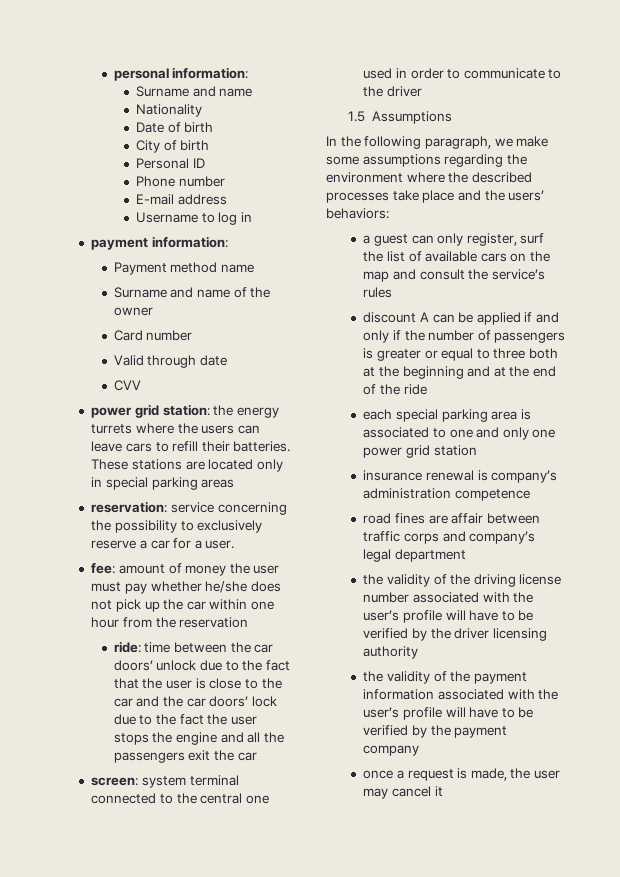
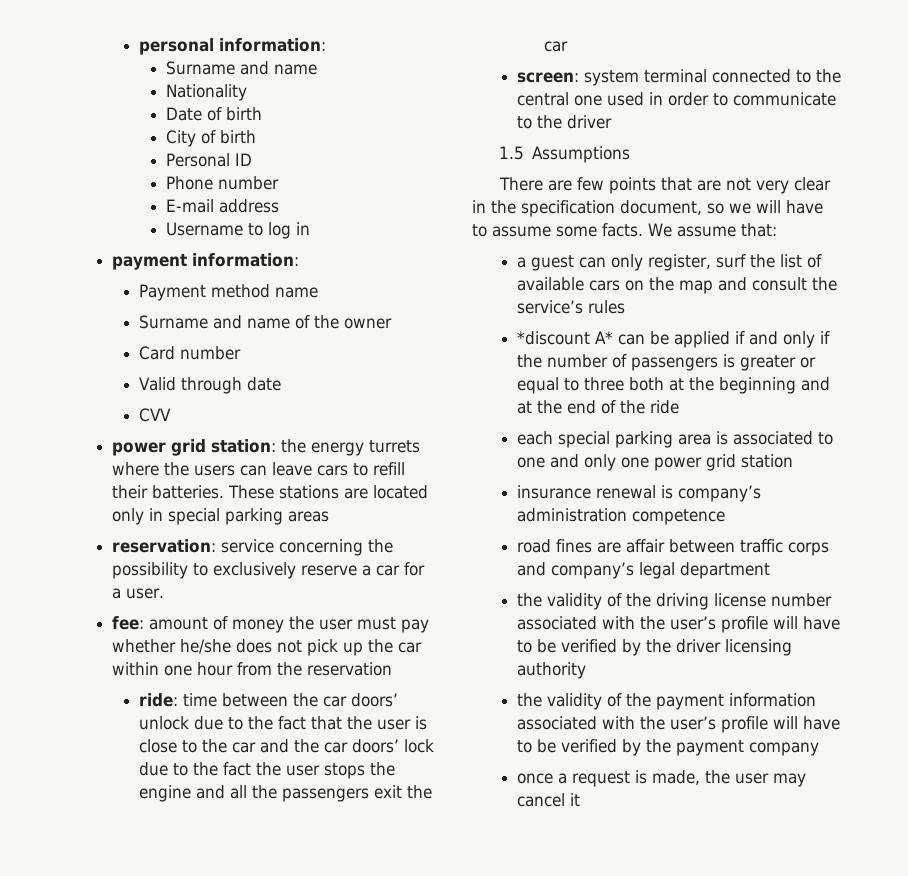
[326,136,549,149] [326,154,527,167] [326,172,532,183] [326,190,545,203] [326,208,389,219] In the following paragraph, we make some assumptions regarding the environment where the described processes take place and the users’ behaviors: -> [499,177,832,194] [472,200,823,217] [472,223,777,237] There are few points that are not very clear in the specification document, so we will have to assume some facts. We assume that:
[363,312,429,323] discount A -> [516,331,613,345] *discount A*

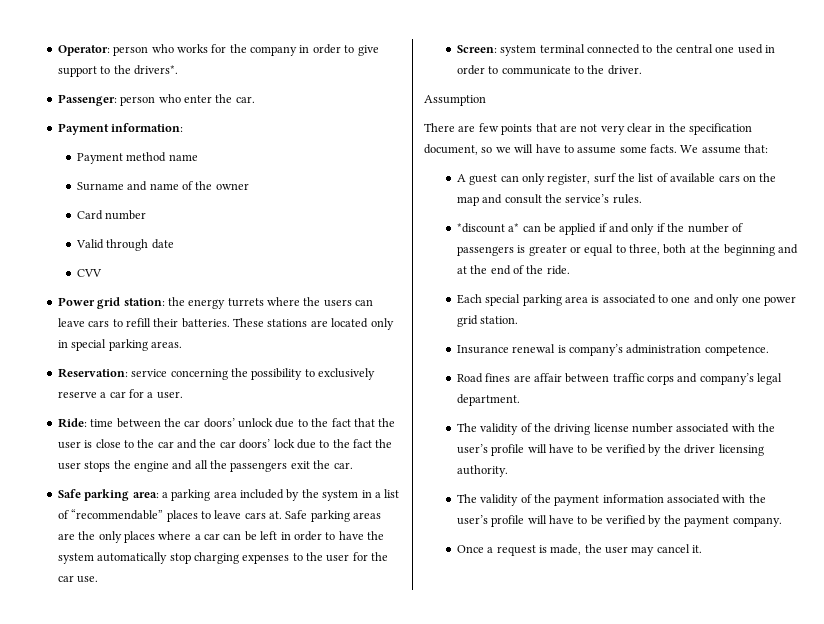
[138,38,326,55] [165,61,317,75] [165,84,247,101] [165,107,262,121] [165,130,256,147] [165,153,252,167] [165,176,279,190] [165,199,279,213] [165,222,310,239] [111,254,187,270] personal information: // Surname and name // Nationality // Date of birth // City of birth // Personal ID // Phone number // E-mail address // Username to log in // payment -> [57,44,379,56] [57,65,178,77] [57,94,255,106] [57,123,109,135] Operator: person who works for the company in order to give support to the drivers*. // Passenger: person who enter the car. // Payment
[111,442,166,456] power -> [57,297,95,306] Power
[287,511,329,522] [111,539,216,553] areas // reservation: -> [150,341,182,348] [57,368,128,378] areas. // Reservation:
[111,616,429,633] [111,639,422,656] [111,662,392,676] [138,693,178,707] fee: amount of money the user must pay whether he/she does not pick up the car within one hour from the reservation // ride: -> [57,418,87,428] Ride:
[543,41,568,52] [516,72,579,83] car // screen: -> [333,462,353,469] [57,489,400,501] [57,509,382,522] [57,531,385,543] [57,552,389,564] [57,575,99,583] [456,45,497,53] car. // Safe parking area: a parking area included by the system in a list of “recommendable” places to leave cars at. Safe parking areas are the only places where a car can be left in order to have the system automatically stop charging expenses to the user for the car use. // Screen:
[566,115,612,129] [498,146,631,163] driver // 1.5 Assumptions -> [607,65,642,75] [424,95,486,106] driver. // Assumption
[516,257,526,268] a -> [456,174,466,182] A
[587,300,625,314] rules -> [612,194,642,204] rules.
[594,331,613,344] A* -> [508,223,520,232] a*
[583,377,624,391] three -> [629,244,661,255] three,
[649,400,679,414] [516,431,553,445] ride // each -> [546,265,570,275] [456,294,482,304] ride. // Each
[740,454,793,468] [516,485,591,499] station // insurance -> [480,316,519,324] [456,345,509,354] station. // Insurance
[631,509,725,525] [516,539,551,553] competence // road -> [704,345,769,356] [456,373,483,383] competence. // Road
[679,562,770,579] [516,593,542,607] department // the -> [456,394,520,406] [456,423,477,432] department. // The
[516,662,586,679] [516,693,542,707] authority // the -> [456,465,508,477] [456,494,477,503] authority. // The
[748,742,819,756] [516,773,553,784] company // once -> [732,517,782,527] [456,545,484,553] company. // Once
[569,793,580,806] it -> [692,545,703,553] it.

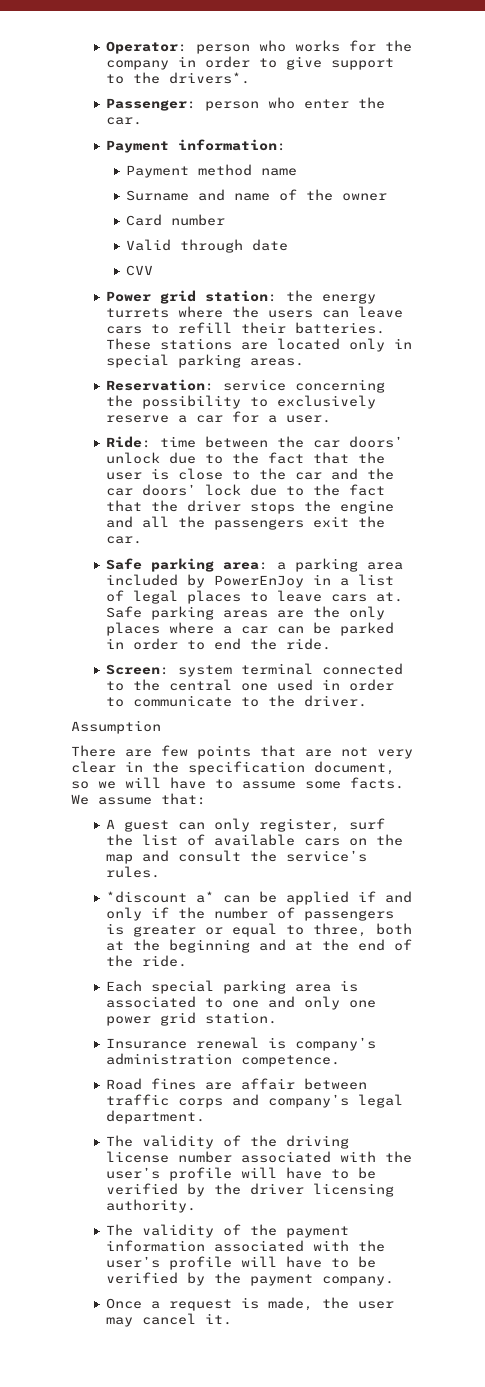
[375,439,393,448] [57,462,81,470] the user -> [105,500,241,512] that the driver
[301,489,359,501] the system -> [213,575,304,588] PowerEnJoy
[71,509,164,520] “recommendable” -> [132,590,178,604] legal
[260,531,385,541] [57,552,389,564] [57,575,99,583] left in order to have the system automatically stop charging expenses to the user for the car use. -> [339,622,394,636] [105,638,331,650] parked in order to end the ride.

